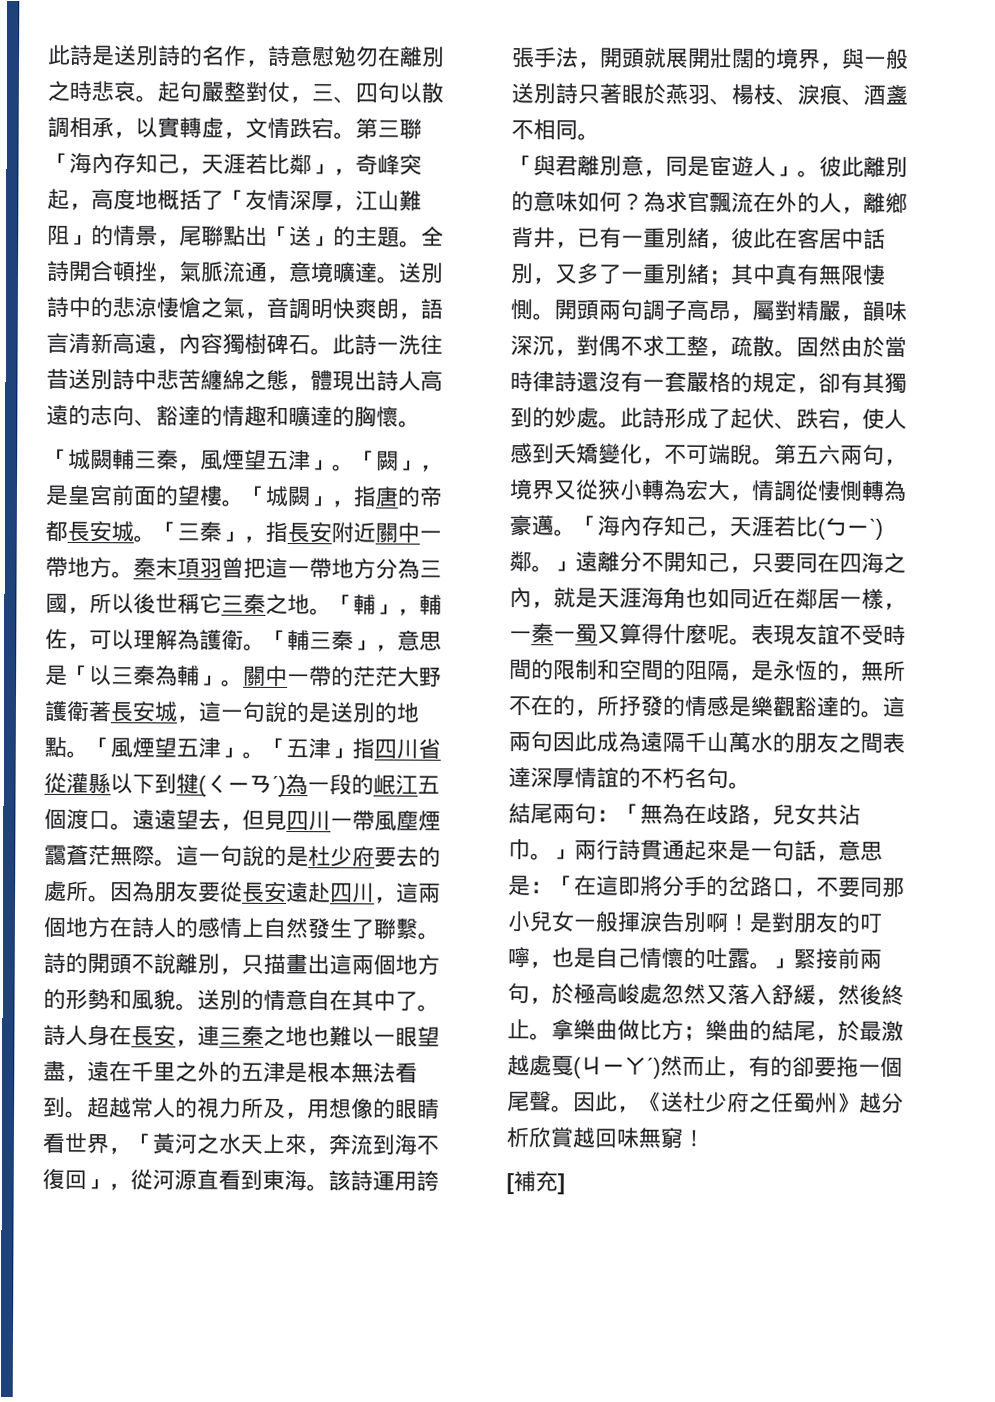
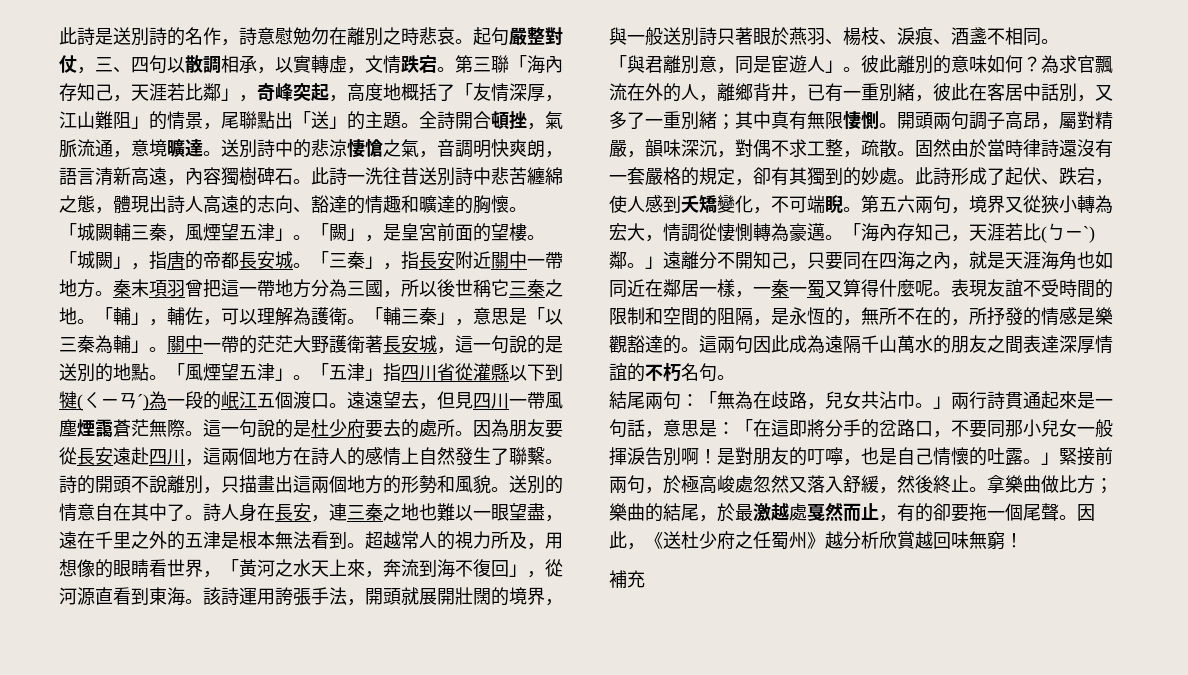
[573,1056,661,1079] (ㄐㄧㄚˊ) -> (825, 512) none
[506,1170,565,1195] [補充] -> [609,570,645,588] 補充

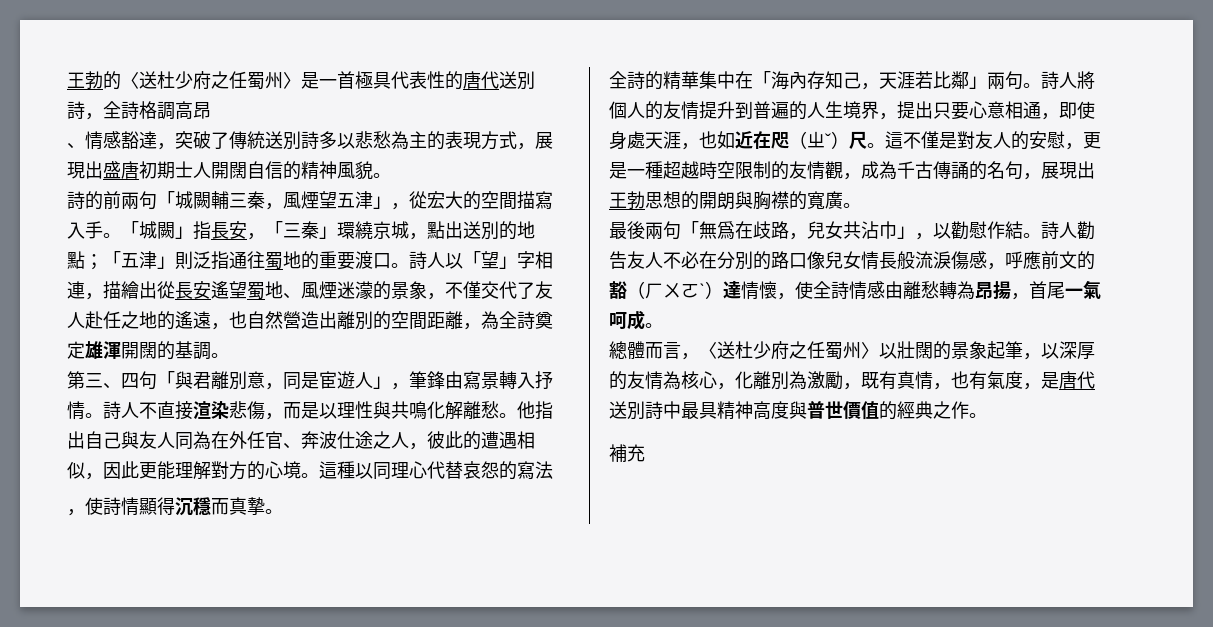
[59,27,563,46] [59,55,509,74] 此詩是送別詩的名作，詩意慰勉勿在離別之時悲哀。起句嚴整對仗，三、四句以散調相承，以實轉虛，文情跌宕。第三聯 -> [67,71,535,90] [67,101,211,120] [67,131,553,150] [67,161,391,180] [67,191,553,210] [67,221,535,240] [67,251,553,270] [67,281,553,300] [67,311,553,330] [67,341,229,360] [67,371,553,390] [67,401,553,420] [67,431,535,450] [67,461,553,480] [67,497,283,516] [609,71,753,90] 王勃的〈送杜少府之任蜀州〉是一首極具代表性的唐代送別詩，全詩格調高昂 // 、情感豁達，突破了傳統送別詩多以悲愁為主的表現方式，展現出盛唐初期士人開闊自信的精神風貌。 // 詩的前兩句「城闕輔三秦，風煙望五津」，從宏大的空間描寫入手。「城闕」指長安，「三秦」環繞京城，點出送別的地點；「五津」則泛指通往蜀地的重要渡口。詩人以「望」字相連，描繪出從長安遙望蜀地、風煙迷濛的景象，不僅交代了友人赴任之地的遙遠，也自然營造出離別的空間距離，為全詩奠定雄渾開闊的基調。 // 第三、四句「與君離別意，同是宦遊人」，筆鋒由寫景轉入抒情。詩人不直接渲染悲傷，而是以理性與共鳴化解離愁。他指出自己與友人同為在外任官、奔波仕途之人，彼此的遭遇相似，因此更能理解對方的心境。這種以同理心代替哀怨的寫法 // ，使詩情顯得沉穩而真摯。 // 全詩的精華集中在
[239,83,563,102] [59,111,563,130] [59,139,563,158] [59,167,563,186] [59,195,527,214] [59,223,545,242] [59,251,563,270] [59,279,563,298] [59,307,563,326] [59,335,563,354] [59,363,563,382] [59,391,563,411] [59,419,563,438] [59,447,563,466] [59,475,563,494] [59,503,563,522] [59,531,563,550] [59,559,563,578] [59,587,563,606] [609,27,1059,46] [609,55,1113,74] [609,83,1113,102] [609,111,1113,130] [609,139,1113,158] [609,167,1113,186] [609,194,1113,214] [609,223,1095,243] [609,251,1113,270] [609,279,1113,298] [609,307,1113,326] [609,335,1113,354] [609,362,735,382] [609,391,753,410] ，奇峰突起，高度地概括了「友情深厚，江山難阻」的情景，尾聯點出「送」的主題。全詩開合頓挫，氣脈流通，意境曠達。送別詩中的悲涼悽愴之氣，音調明快爽朗，語言清新高遠，內容獨樹碑石。此詩一洗往昔送別詩中悲苦纏綿之態，體現出詩人高遠的志向、豁達的情趣和曠達的胸懷。 // 「城闕輔三秦，風煙望五津」。「闕」，是皇宮前面的望樓。「城闕」，指唐的帝都長安城。「三秦」，指長安附近關中一帶地方。秦末項羽曾把這一帶地方分為三國，所以後世稱它三秦之地。「輔」，輔佐，可以理解為護衛。「輔三秦」，意思是「以三秦為輔」。關中一帶的茫茫大野護衛著長安城，這一句說的是送別的地點。「風煙望五津」。「五津」指四川省從灌縣以下到犍(ㄑㄧㄢˊ)為一段的岷江五個渡口。遠遠望去，但見四川一帶風塵煙靄蒼茫無際。這一句說的是杜少府要去的處所。因為朋友要從長安遠赴四川，這兩個地方在詩人的感情上自然發生了聯繫。詩的開頭不說離別，只描畫出這兩個地方的形勢和風貌。送別的情意自在其中了。詩人身在長安，連三秦之地也難以一眼望盡，遠在千里之外的五津是根本無法看到。超越常人的視力所及，用想像的眼睛看世界，「黃河之水天上來，奔流到海不復回」，從河源直看到東海。該詩運用誇張手法，開頭就展開壯闊的境界，與一般送別詩只著眼於燕羽、楊枝、淚痕、酒盞不相同。 // 「與君離別意，同是宦遊人」。彼此離別的意味如何？為求官飄流在外的人，離鄉背井，已有一重別緒，彼此在客居中話別，又多了一重別緒；其中真有無限悽惻。開頭兩句調子高昂，屬對精嚴，韻味深沉，對偶不求工整，疏散。固然由於當時律詩還沒有一套嚴格的規定，卻有其獨到的妙處。此詩形成了起伏、跌宕，使人感到夭矯變化，不可端睨。第五六兩句，境界又從狹小轉為宏大，情調從悽惻轉為豪邁。「海內存知己，天涯若比(ㄅㄧˋ)鄰。」遠離分不開知己，只要同在四海之內，就是天涯海角也如同近在鄰居一樣，一秦一蜀又算得什麼呢。表現友誼不受時間的限制和空間的阻隔，是永恆的，無所不在的，所抒發的情感是樂觀豁達的。這兩句因此成為遠隔千山萬水的朋友之間表達深厚情誼的不朽名句。 // 結尾兩句：「無為 -> [987,71,1095,90] [609,101,1095,120] [609,131,1101,150] [609,161,1095,180] [609,191,861,210] [609,221,735,240] 兩句。詩人將個人的友情提升到普遍的人生境界，提出只要心意相通，即使身處天涯，也如近在咫（ㄓˇ）尺。這不僅是對友人的安慰，更是一種超越時空限制的友情觀，成為千古傳誦的名句，展現出王勃思想的開朗與胸襟的寬廣。 // 最後兩句「無爲
[915,391,1113,409] [609,419,1113,438] [609,447,1113,466] [609,475,1113,494] [609,502,1095,522] [609,531,1023,550] 。」兩行詩貫通起來是一句話，意思是：「在這即將分手的岔路口，不要同那小兒女一般揮淚告別啊！是對朋友的叮嚀，也是自己情懷的吐露。」緊接前兩句，於極高峻處忽然又落入舒緩，然後終止。拿樂曲做比方；樂曲的結尾，於最激越處戛然而止，有的卻要拖一個尾聲。因此，《送杜少府之任蜀州》越分析欣賞越回味無窮！ -> [897,221,1095,240] [609,251,1095,270] [609,281,1101,300] [609,310,663,330] [609,341,1095,360] [609,371,1095,390] [609,401,987,420] 」，以勸慰作結。詩人勸告友人不必在分別的路口像兒女情長般流淚傷感，呼應前文的豁（ㄏㄨㄛˋ）達情懷，使全詩情感由離愁轉為昂揚，首尾一氣呵成。 // 總體而言，〈送杜少府之任蜀州〉以壯闊的景象起筆，以深厚的友情為核心，化離別為激勵，既有真情，也有氣度，是唐代送別詩中最具精神高度與普世價值的經典之作。

